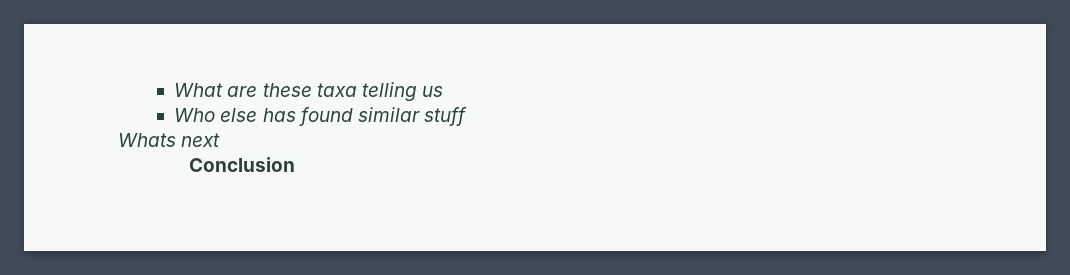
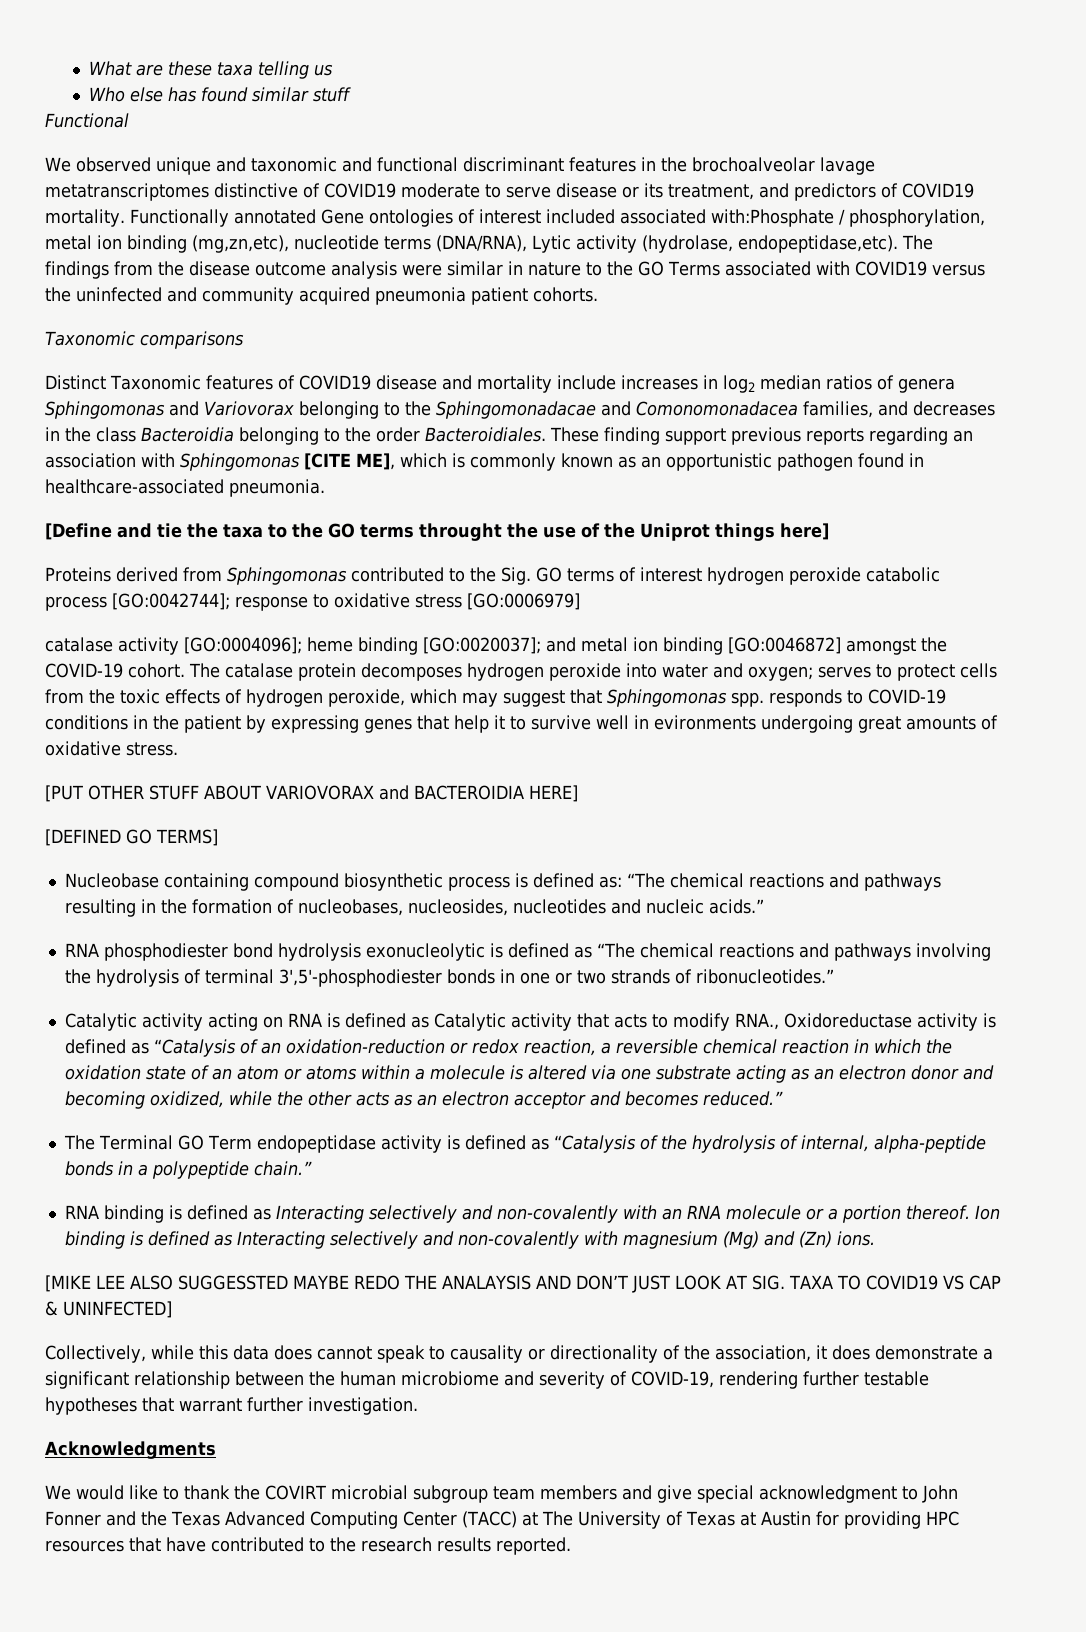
[118,133,221,147] [188,157,295,172] Whats next // Conclusion -> [45,113,129,128] [45,157,875,175] [45,183,974,201] [45,209,985,227] [45,235,933,253] [45,261,985,279] [45,287,598,305] [45,331,244,349] [45,375,955,393] [45,401,995,419] [45,427,973,445] [45,453,924,471] [45,479,325,497] [45,523,829,541] [45,567,940,585] [45,593,580,611] [45,637,947,655] [45,663,997,681] [45,689,946,707] [45,715,998,733] [45,741,178,756] [45,785,578,802] [45,829,218,846] [64,873,941,891] [64,899,764,917] [64,943,991,961] [64,969,834,987] [64,1013,996,1031] [64,1039,952,1057] [64,1065,994,1083] [64,1091,783,1109] [63,1135,986,1153] [64,1161,312,1179] [64,1205,1000,1223] [64,1231,875,1249] [45,1275,1001,1293] [45,1301,172,1318] [45,1345,993,1363] [45,1371,929,1389] [45,1397,418,1415] [45,1441,216,1459] [45,1485,958,1503] [45,1511,959,1529] [45,1537,571,1555] Functional // We observed unique and taxonomic and functional discriminant features in the brochoalveolar lavage metatranscriptomes distinctive of COVID19 moderate to serve disease or its treatment, and predictors of COVID19 mortality. Functionally annotated Gene ontologies of interest included associated with:Phosphate / phosphorylation, metal ion binding (mg,zn,etc), nucleotide terms (DNA/RNA), Lytic activity (hydrolase, endopeptidase,etc). The findings from the disease outcome analysis were similar in nature to the GO Terms associated with COVID19 versus the uninfected and community acquired pneumonia patient cohorts. // Taxonomic comparisons // Distinct Taxonomic features of COVID19 disease and mortality include increases in log2 median ratios of genera Sphingomonas and Variovorax belonging to the Sphingomonadacae and Comonomonadacea families, and decreases in the class Bacteroidia belonging to the order Bacteroidiales. These finding support previous reports regarding an association with Sphingomonas [CITE ME], which is commonly known as an opportunistic pathogen found in healthcare-associated pneumonia. // [Define and tie the taxa to the GO terms throught the use of the Uniprot things here] // Proteins derived from Sphingomonas contributed to the Sig. GO terms of interest hydrogen peroxide catabolic process [GO:0042744]; response to oxidative stress [GO:0006979] // catalase activity [GO:0004096]; heme binding [GO:0020037]; and metal ion binding [GO:0046872] amongst the COVID-19 cohort. The catalase protein decomposes hydrogen peroxide into water and oxygen; serves to protect cells from the toxic effects of hydrogen peroxide, which may suggest that Sphingomonas spp. responds to COVID-19 conditions in the patient by expressing genes that help it to survive well in evironments undergoing great amounts of oxidative stress. // [PUT OTHER STUFF ABOUT VARIOVORAX and BACTEROIDIA HERE] // [DEFINED GO TERMS] // Nucleobase containing compound biosynthetic process is defined as: “The chemical reactions and pathways resulting in the formation of nucleobases, nucleosides, nucleotides and nucleic acids.” // RNA phosphodiester bond hydrolysis exonucleolytic is defined as “The chemical reactions and pathways involving the hydrolysis of terminal 3',5'-phosphodiester bonds in one or two strands of ribonucleotides.” // Catalytic activity acting on RNA is defined as Catalytic activity that acts to modify RNA., Oxidoreductase activity is defined as “Catalysis of an oxidation-reduction or redox reaction, a reversible chemical reaction in which the oxidation state of an atom or atoms within a molecule is altered via one substrate acting as an electron donor and becoming oxidized, while the other acts as an electron acceptor and becomes reduced.” // The Terminal GO Term endopeptidase activity is defined as “Catalysis of the hydrolysis of internal, alpha-peptide bonds in a polypeptide chain.” // RNA binding is defined as Interacting selectively and non-covalently with an RNA molecule or a portion thereof. Ion binding is defined as Interacting selectively and non-covalently with magnesium (Mg) and (Zn) ions. // [MIKE LEE ALSO SUGGESSTED MAYBE REDO THE ANALAYSIS AND DON’T JUST LOOK AT SIG. TAXA TO COVID19 VS CAP & UNINFECTED] // Collectively, while this data does cannot speak to causality or directionality of the association, it does demonstrate a significant relationship between the human microbiome and severity of COVID-19, rendering further testable hypotheses that warrant further investigation. // Acknowledgments // We would like to thank the COVIRT microbial subgroup team members and give special acknowledgment to John Fonner and the Texas Advanced Computing Center (TACC) at The University of Texas at Austin for providing HPC resources that have contributed to the research results reported.

